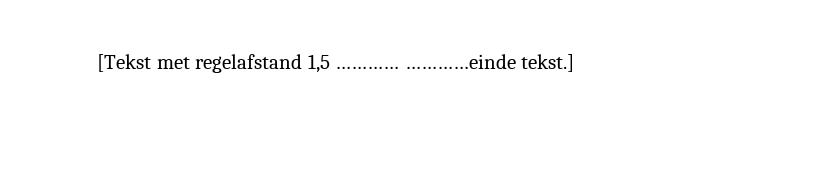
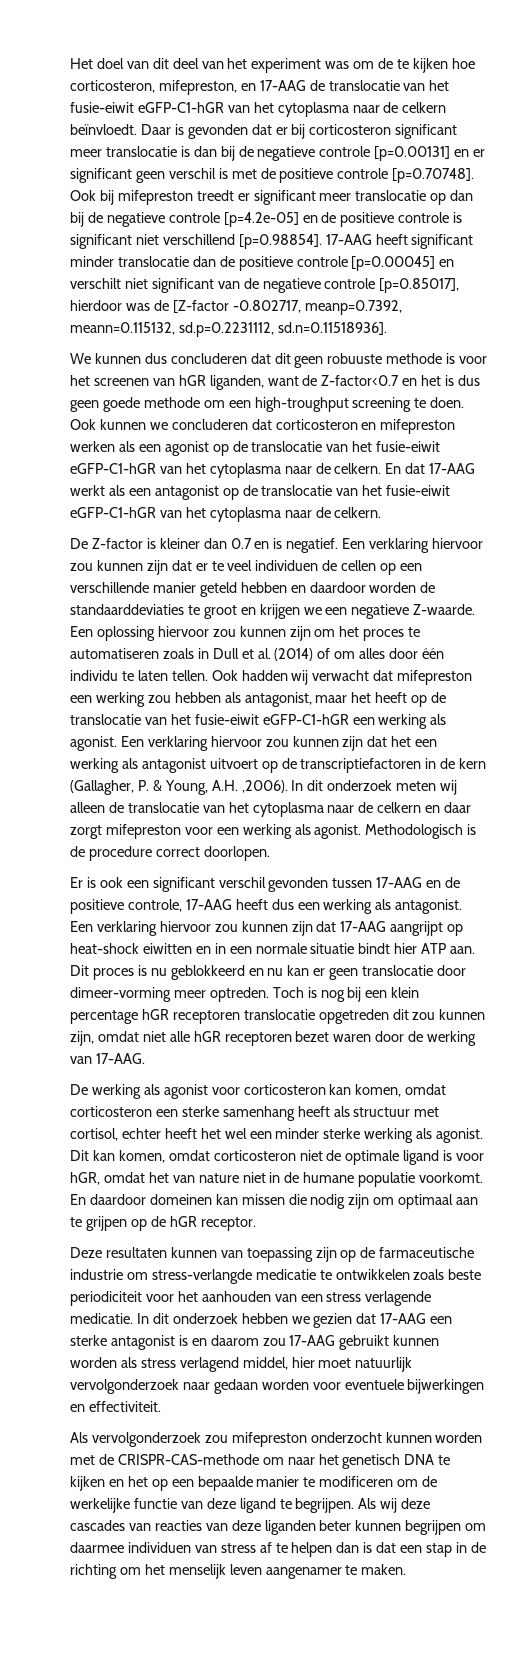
[97,54,575,73] [Tekst met regelafstand 1,5 ………… …………einde tekst.] -> [70,58,475,73] [70,80,450,95] [70,102,447,117] [70,124,458,139] [70,146,486,161] [70,168,475,183] [70,190,474,205] [70,212,463,227] [70,234,474,249] [70,256,455,271] [70,278,460,293] [70,300,402,315] [70,322,387,337] [70,353,488,368] [70,375,481,390] [70,397,465,412] [70,419,456,434] [70,441,441,456] [70,463,476,478] [70,485,451,500] [70,507,382,522] [70,538,484,553] [70,560,423,575] [70,582,436,597] [70,604,476,619] [70,626,421,641] [70,648,445,661] [70,670,473,685] [70,692,447,707] [70,714,447,729] [70,736,438,751] [70,758,487,773] [70,780,458,795] [70,802,472,817] [70,824,477,839] [70,846,270,861] [70,877,461,892] [70,899,463,914] [70,921,464,936] [70,943,476,954] [70,965,467,980] [70,987,420,1002] [70,1009,486,1024] [70,1031,477,1046] [70,1053,145,1064] [70,1084,447,1099] [70,1106,440,1121] [70,1128,484,1143] [70,1150,485,1165] [70,1172,484,1187] [70,1194,479,1209] [70,1216,256,1231] [70,1247,475,1262] [70,1269,482,1284] [70,1291,432,1306] [70,1313,453,1328] [70,1335,440,1350] [70,1357,413,1372] [70,1379,485,1394] [70,1401,161,1412] [70,1432,483,1447] [70,1454,451,1469] [70,1476,438,1491] [70,1498,431,1513] [70,1520,487,1535] [70,1542,486,1557] [70,1564,407,1579] Het doel van dit deel van het experiment was om de te kijken hoe corticosteron, mifepreston, en 17-AAG de translocatie van het fusie-eiwit eGFP-C1-hGR van het cytoplasma naar de celkern beïnvloedt. Daar is gevonden dat er bij corticosteron significant meer translocatie is dan bij de negatieve controle [p=0.00131] en er significant geen verschil is met de positieve controle [p=0.70748]. Ook bij mifepreston treedt er significant meer translocatie op dan bij de negatieve controle [p=4.2e-05] en de positieve controle is significant niet verschillend [p=0.98854]. 17-AAG heeft significant minder translocatie dan de positieve controle [p=0.00045] en verschilt niet significant van de negatieve controle [p=0.85017], hierdoor was de [Z-factor -0.802717, meanp=0.7392, meann=0.115132, sd.p=0.2231112, sd.n=0.11518936]. // We kunnen dus concluderen dat dit geen robuuste methode is voor het screenen van hGR liganden, want de Z-factor<0.7 en het is dus geen goede methode om een high-troughput screening te doen. Ook kunnen we concluderen dat corticosteron en mifepreston werken als een agonist op de translocatie van het fusie-eiwit eGFP-C1-hGR van het cytoplasma naar de celkern. En dat 17-AAG werkt als een antagonist op de translocatie van het fusie-eiwit eGFP-C1-hGR van het cytoplasma naar de celkern. // De Z-factor is kleiner dan 0.7 en is negatief. Een verklaring hiervoor zou kunnen zijn dat er te veel individuen de cellen op een verschillende manier geteld hebben en daardoor worden de standaarddeviaties te groot en krijgen we een negatieve Z-waarde. Een oplossing hiervoor zou kunnen zijn om het proces te automatiseren zoals in Dull et al. (2014) of om alles door één individu te laten tellen. Ook hadden wij verwacht dat mifepreston een werking zou hebben als antagonist, maar het heeft op de translocatie van het fusie-eiwit eGFP-C1-hGR een werking als agonist. Een verklaring hiervoor zou kunnen zijn dat het een werking als antagonist uitvoert op de transcriptiefactoren in de kern (Gallagher, P. & Young, A.H. ,2006). In dit onderzoek meten wij alleen de translocatie van het cytoplasma naar de celkern en daar zorgt mifepreston voor een werking als agonist. Methodologisch is de procedure correct doorlopen. // Er is ook een significant verschil gevonden tussen 17-AAG en de positieve controle, 17-AAG heeft dus een werking als antagonist. Een verklaring hiervoor zou kunnen zijn dat 17-AAG aangrijpt op heat-shock eiwitten en in een normale situatie bindt hier ATP aan. Dit proces is nu geblokkeerd en nu kan er geen translocatie door dimeer-vorming meer optreden. Toch is nog bij een klein percentage hGR receptoren translocatie opgetreden dit zou kunnen zijn, omdat niet alle hGR receptoren bezet waren door de werking van 17-AAG. // De werking als agonist voor corticosteron kan komen, omdat corticosteron een sterke samenhang heeft als structuur met cortisol, echter heeft het wel een minder sterke werking als agonist. Dit kan komen, omdat corticosteron niet de optimale ligand is voor hGR, omdat het van nature niet in de humane populatie voorkomt. En daardoor domeinen kan missen die nodig zijn om optimaal aan te grijpen op de hGR receptor. // Deze resultaten kunnen van toepassing zijn op de farmaceutische industrie om stress-verlangde medicatie te ontwikkelen zoals beste periodiciteit voor het aanhouden van een stress verlagende medicatie. In dit onderzoek hebben we gezien dat 17-AAG een sterke antagonist is en daarom zou 17-AAG gebruikt kunnen worden als stress verlagend middel, hier moet natuurlijk vervolgonderzoek naar gedaan worden voor eventuele bijwerkingen en effectiviteit. // Als vervolgonderzoek zou mifepreston onderzocht kunnen worden met de CRISPR-CAS-methode om naar het genetisch DNA te kijken en het op een bepaalde manier te modificeren om de werkelijke functie van deze ligand te begrijpen. Als wij deze cascades van reacties van deze liganden beter kunnen begrijpen om daarmee individuen van stress af te helpen dan is dat een stap in de richting om het menselijk leven aangenamer te maken.

